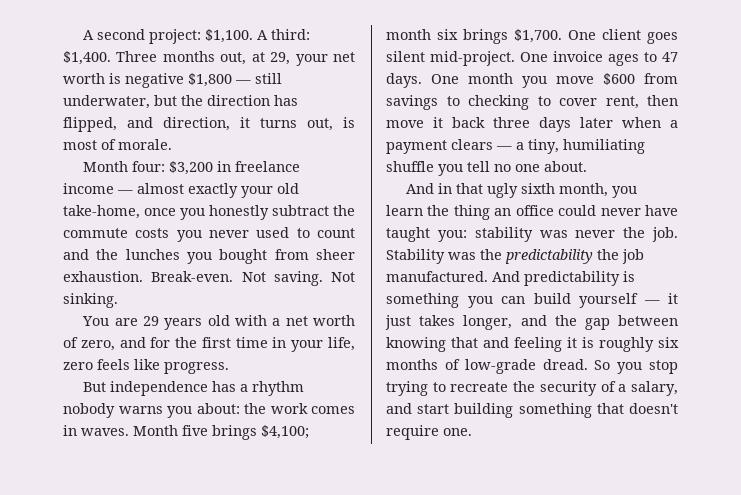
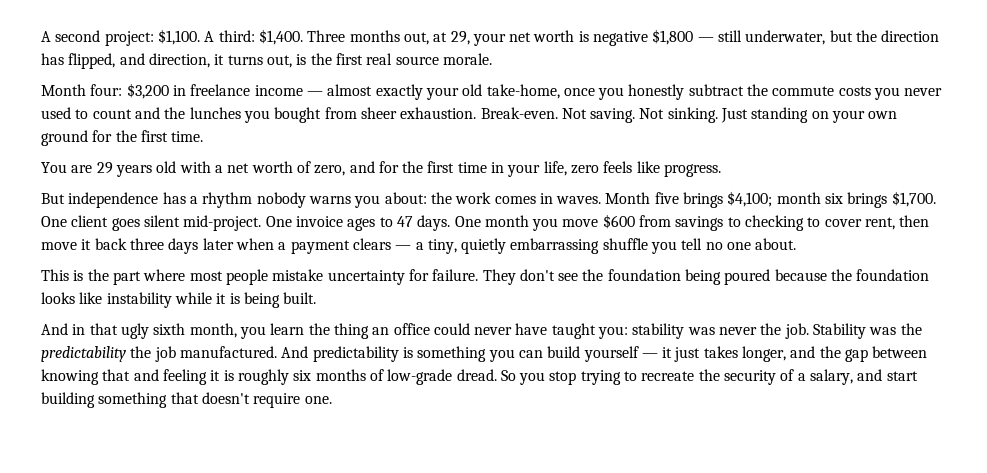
[63,139,116,150] most of -> [310,53,439,65] the first real source
(118, 300) none -> [721,107,898,123] [41,130,204,146] Just standing on your own ground for the first time.
[563,139,645,154] humiliating -> [461,238,600,254] quietly embarrassing
(587, 166) none -> [41,269,930,285] [41,292,317,308] // This is the part where most people mistake uncertainty for failure. They don't see the foundation being poured because the foundation looks like instability while it is being built.

